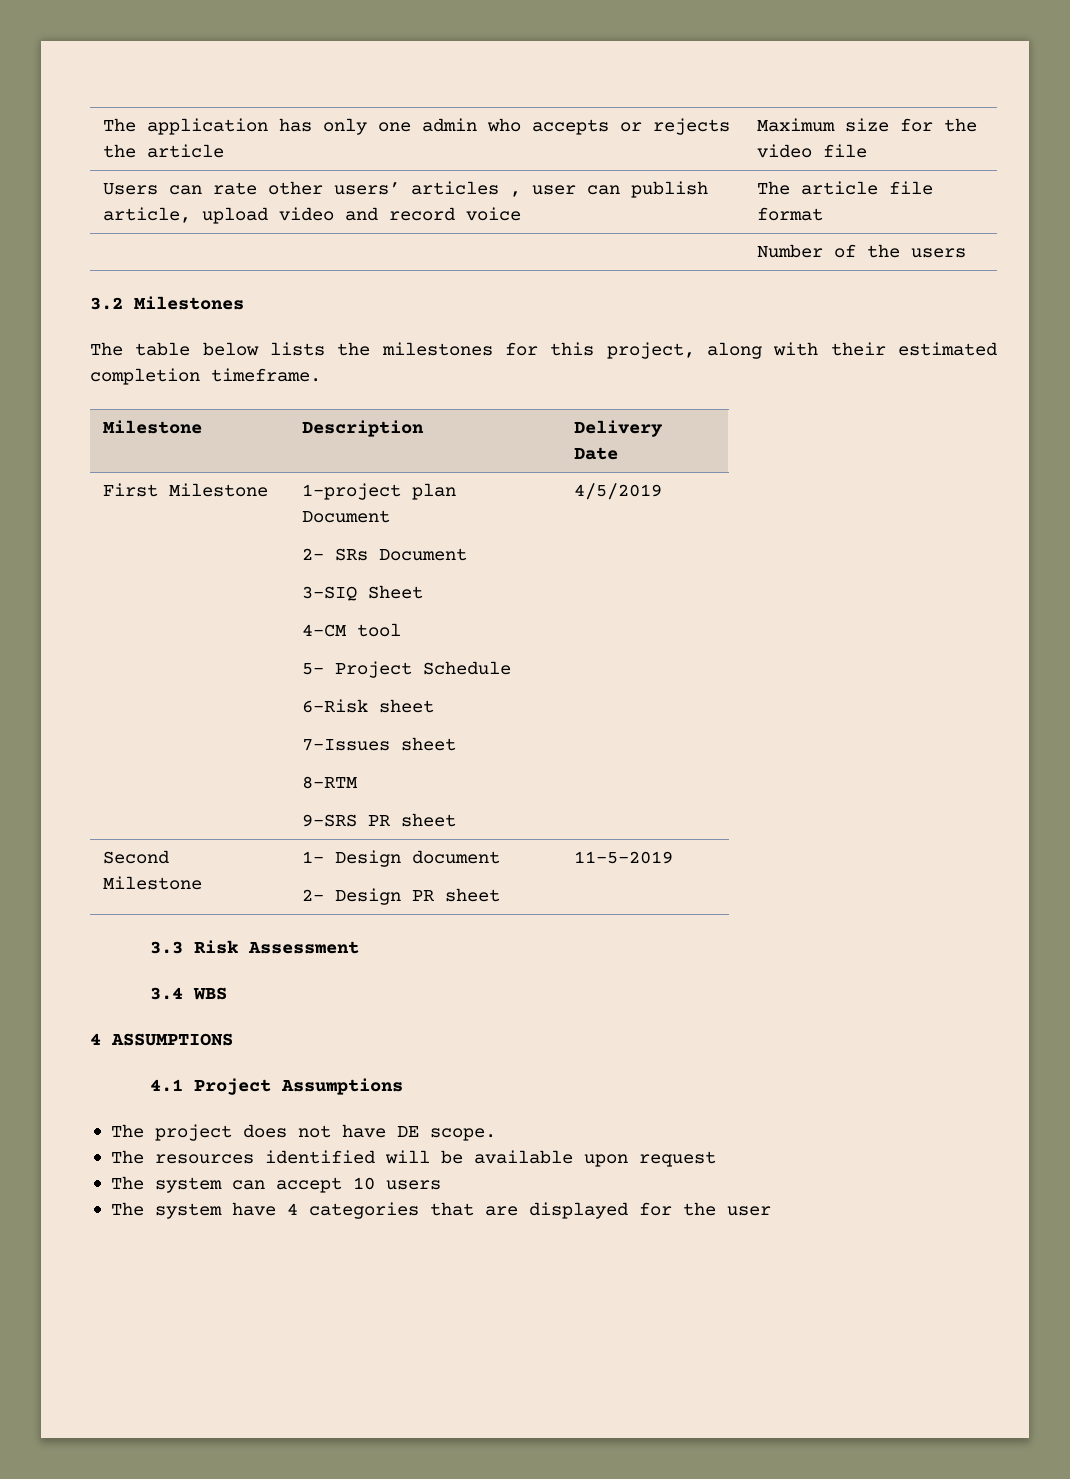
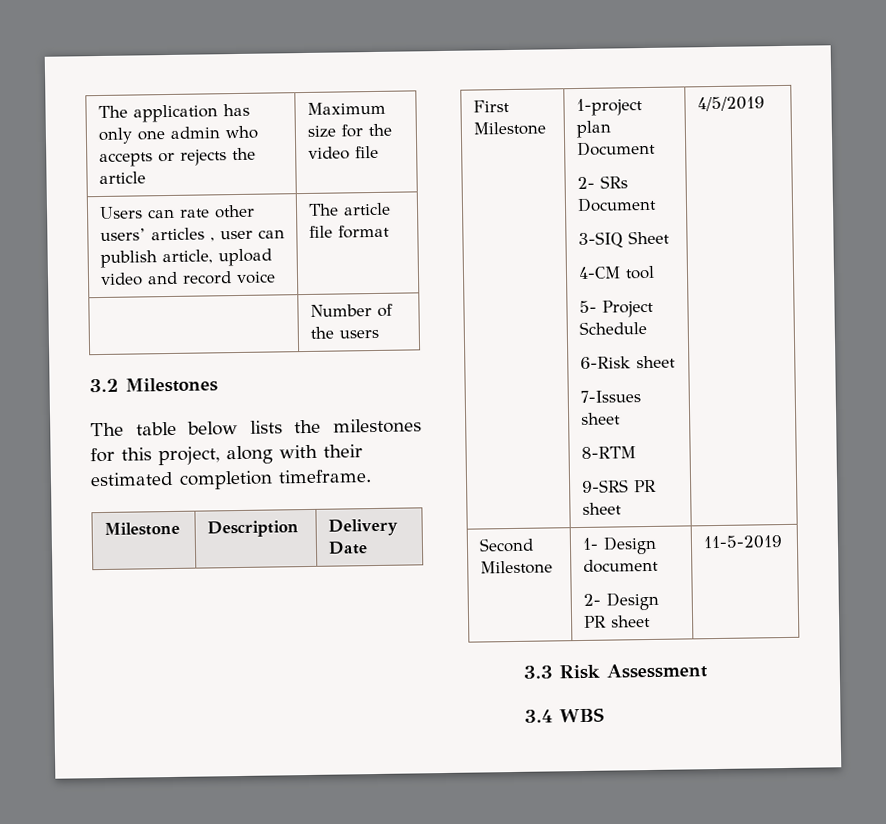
[90,1033,233,1046] [149,1078,403,1095] [110,1124,496,1141] [110,1150,716,1167] [110,1176,441,1193] [110,1202,771,1219] // 4 ASSUMPTIONS // 4.1 Project Assumptions // The project does not have DE scope. // The resources identified will be available upon request // The system can accept 10 users // The system have 4 categories that are displayed for the user -> (605, 715) none

